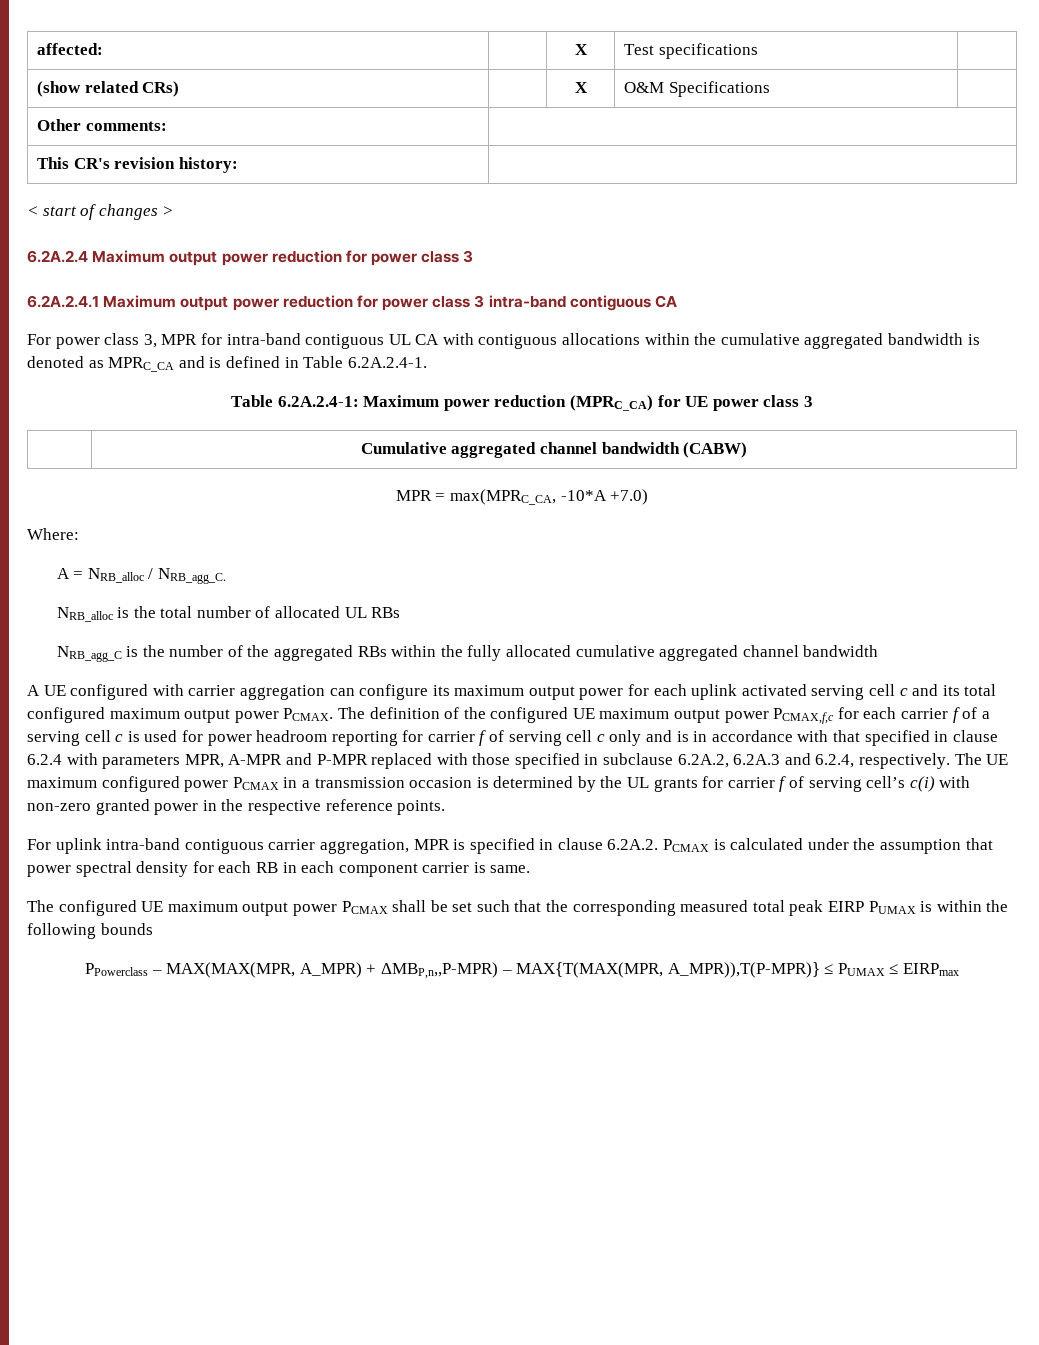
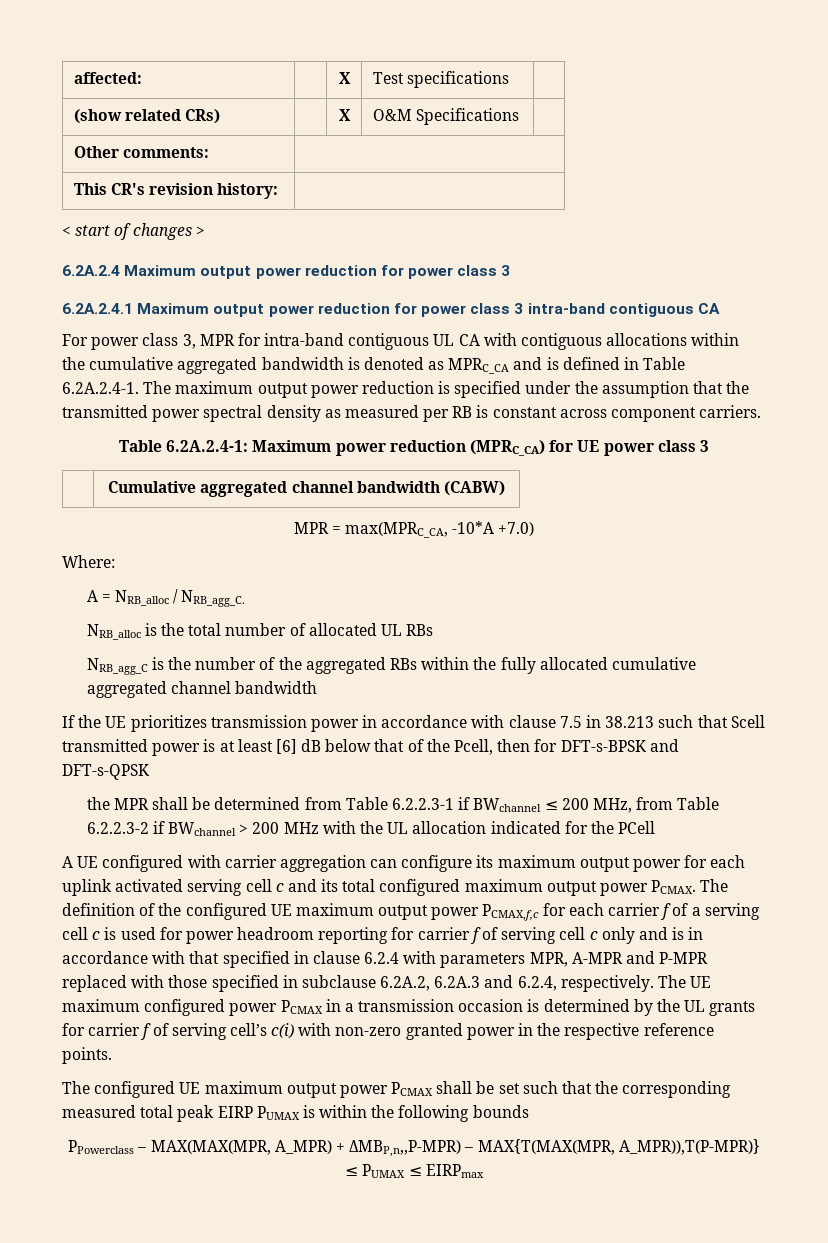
(427, 362) none -> [143,381,750,398] [62,405,762,422] The maximum output power reduction is specified under the assumption that the transmitted power spectral density as measured per RB is constant across component carriers.
(879, 651) none -> [62,715,765,732] [62,739,679,756] [62,764,150,780] [86,797,720,813] [86,821,656,836] // If the UE prioritizes transmission power in accordance with clause 7.5 in 38.213 such that Scell transmitted power is at least [6] dB below that of the Pcell, then for DFT-s-BPSK and DFT-s-QPSK // the MPR shall be determined from Table 6.2.2.3-1 if BWchannel ≤ 200 MHz, from Table 6.2.2.3-2 if BWchannel > 200 MHz with the UL allocation indicated for the PCell
[27,838,993,854] [27,861,531,877] // For uplink intra-band contiguous carrier aggregation, MPR is specified in clause 6.2A.2. PCMAX is calculated under the assumption that power spectral density for each RB in each component carrier is same. -> (112, 1055) none

